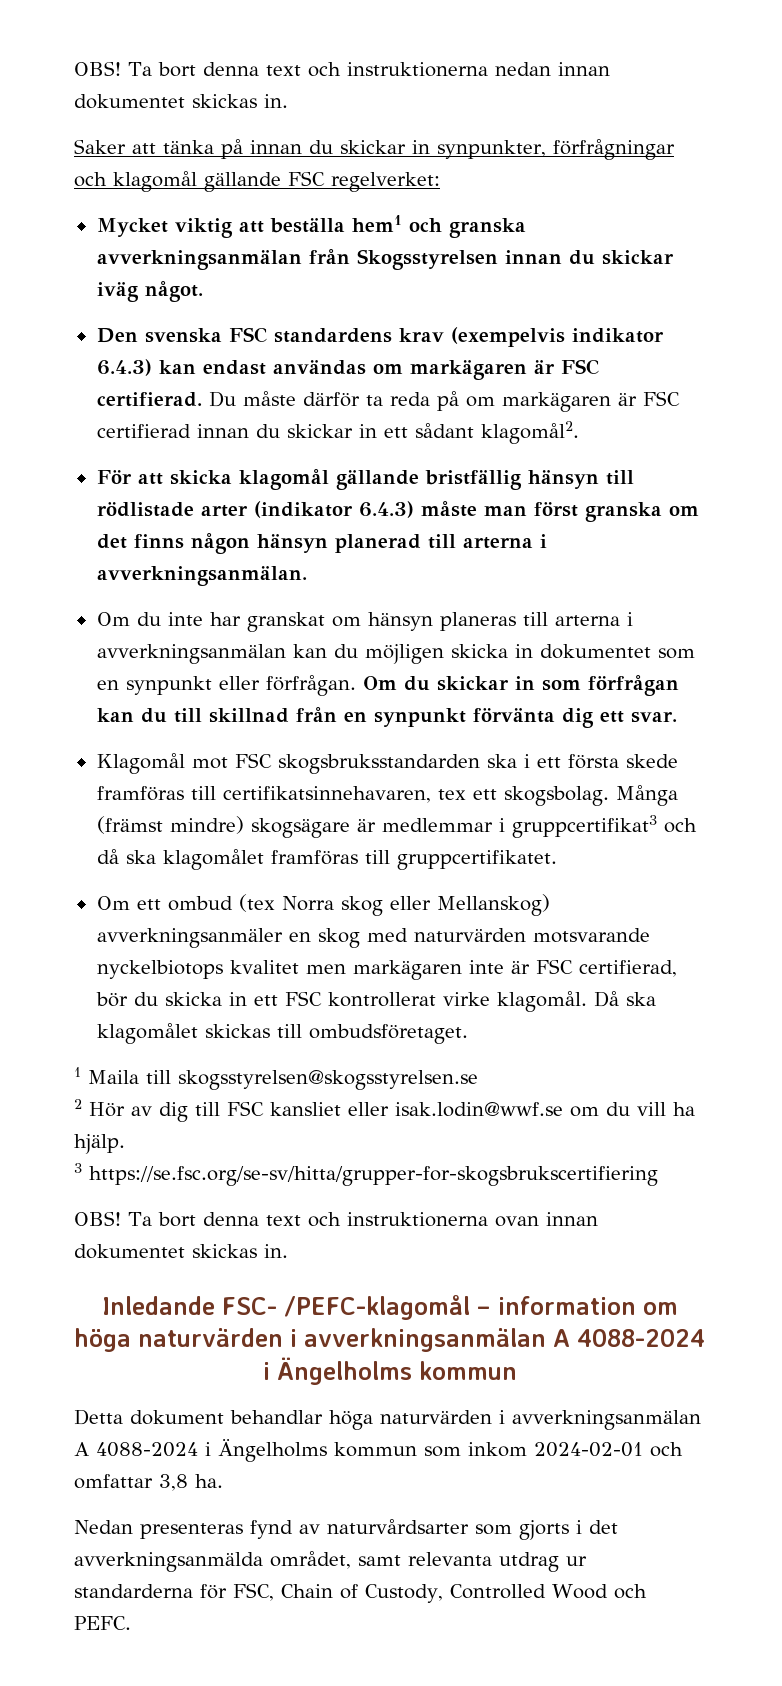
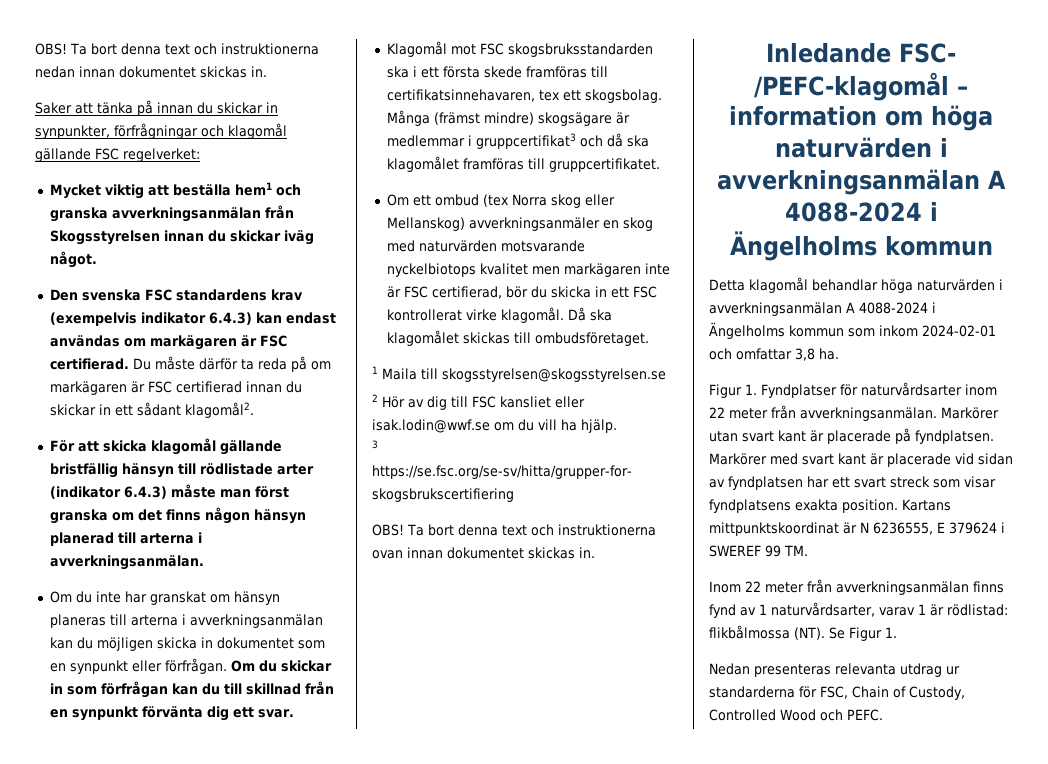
[130,1410,224,1425] dokument -> [749,277,808,293] klagomål
[74,1519,618,1540] [74,1551,401,1572] Nedan presenteras fynd av naturvårdsarter som gjorts i det avverkningsanmälda området, samt -> [709,382,997,398] [709,405,999,421] [709,428,994,444] [709,453,1013,467] [709,476,996,490] [709,499,951,513] [709,522,1005,536] [709,545,808,557] [709,579,1004,595] [709,602,1008,618] [709,625,897,641] [709,663,831,677] Figur 1. Fyndplatser för naturvårdsarter inom 22 meter från avverkningsanmälan. Markörer utan svart kant är placerade på fyndplatsen. Markörer med svart kant är placerade vid sidan av fyndplatsen har ett svart streck som visar fyndplatsens exakta position. Kartans mittpunktskoordinat är N 6236555, E 379624 i SWEREF 99 TM. // Inom 22 meter från avverkningsanmälan finns fynd av 1 naturvårdsarter, varav 1 är rödlistad: flikbålmossa (NT). Se Figur 1. // Nedan presenteras

